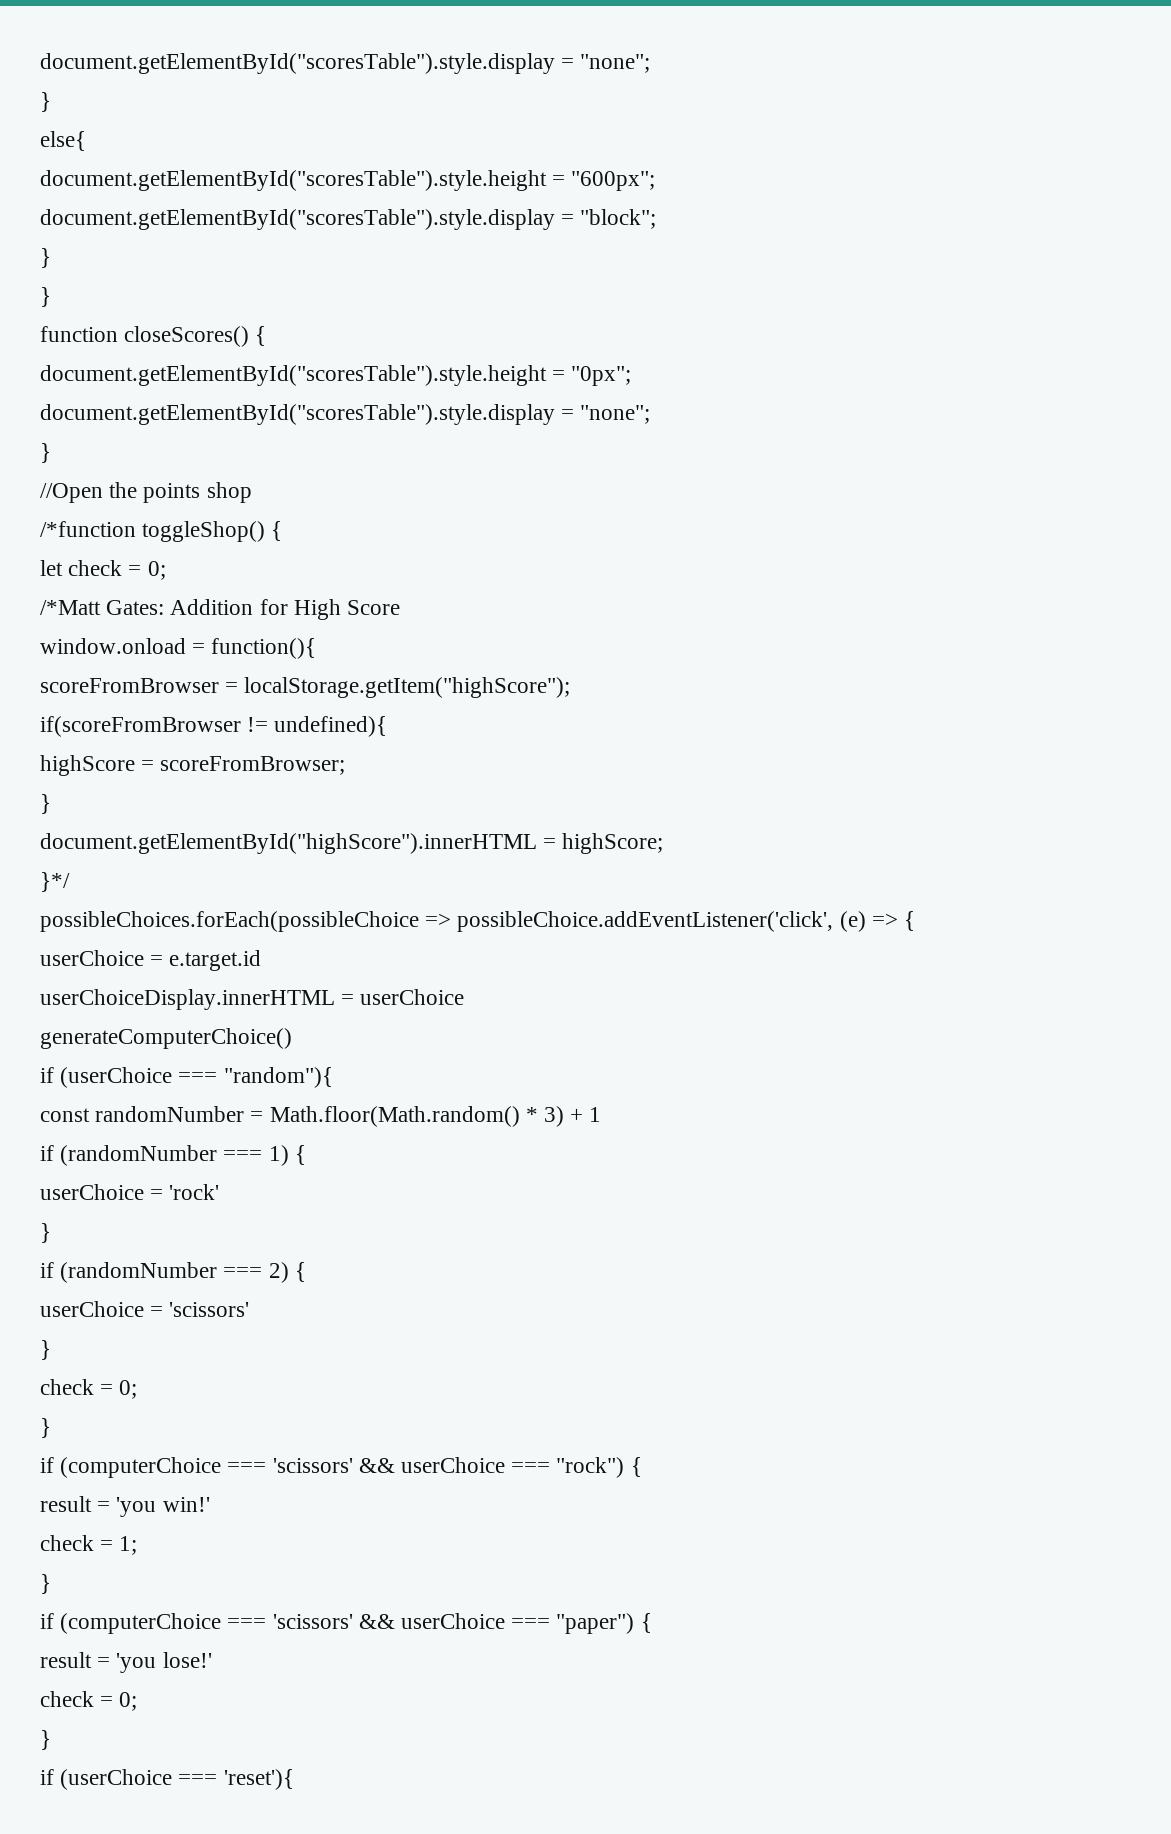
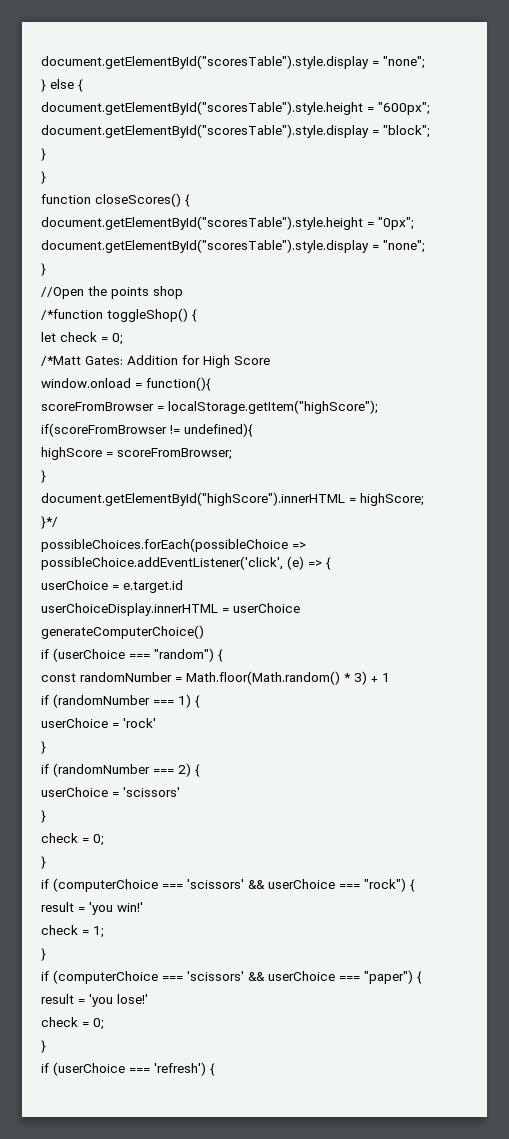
[40,53,651,74] [40,92,51,112] [40,131,86,151] document.getElementById("scoresTable").style.display = "none"; // } // else{ -> [41,55,425,69] [41,79,83,92] document.getElementById("scoresTable").style.display = "none"; // } else {
[223,1067,333,1088] "random"){ -> [154,648,223,662] "random") {
[223,1769,294,1790] 'reset'){ -> [154,1062,215,1076] 'refresh') {

